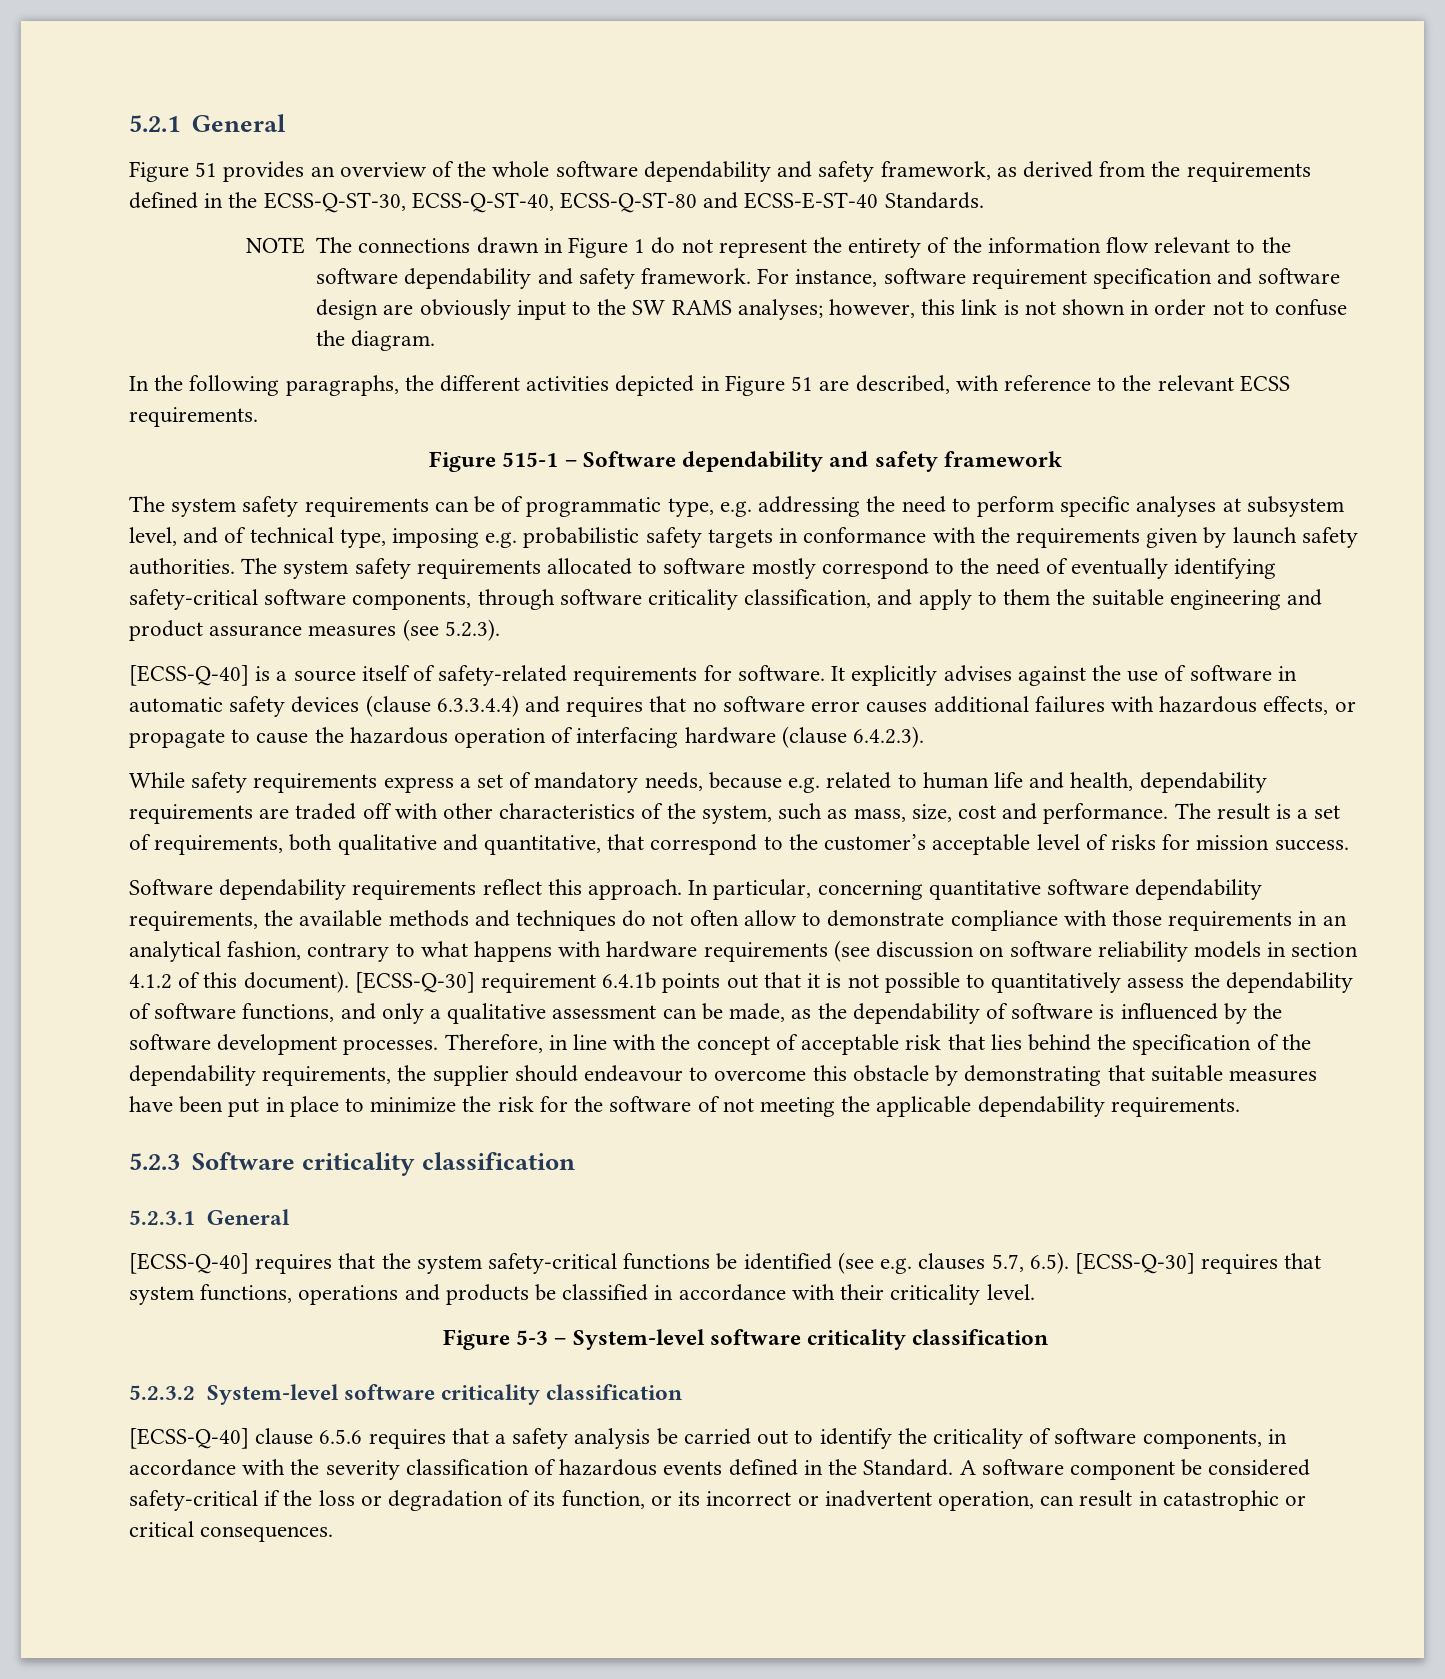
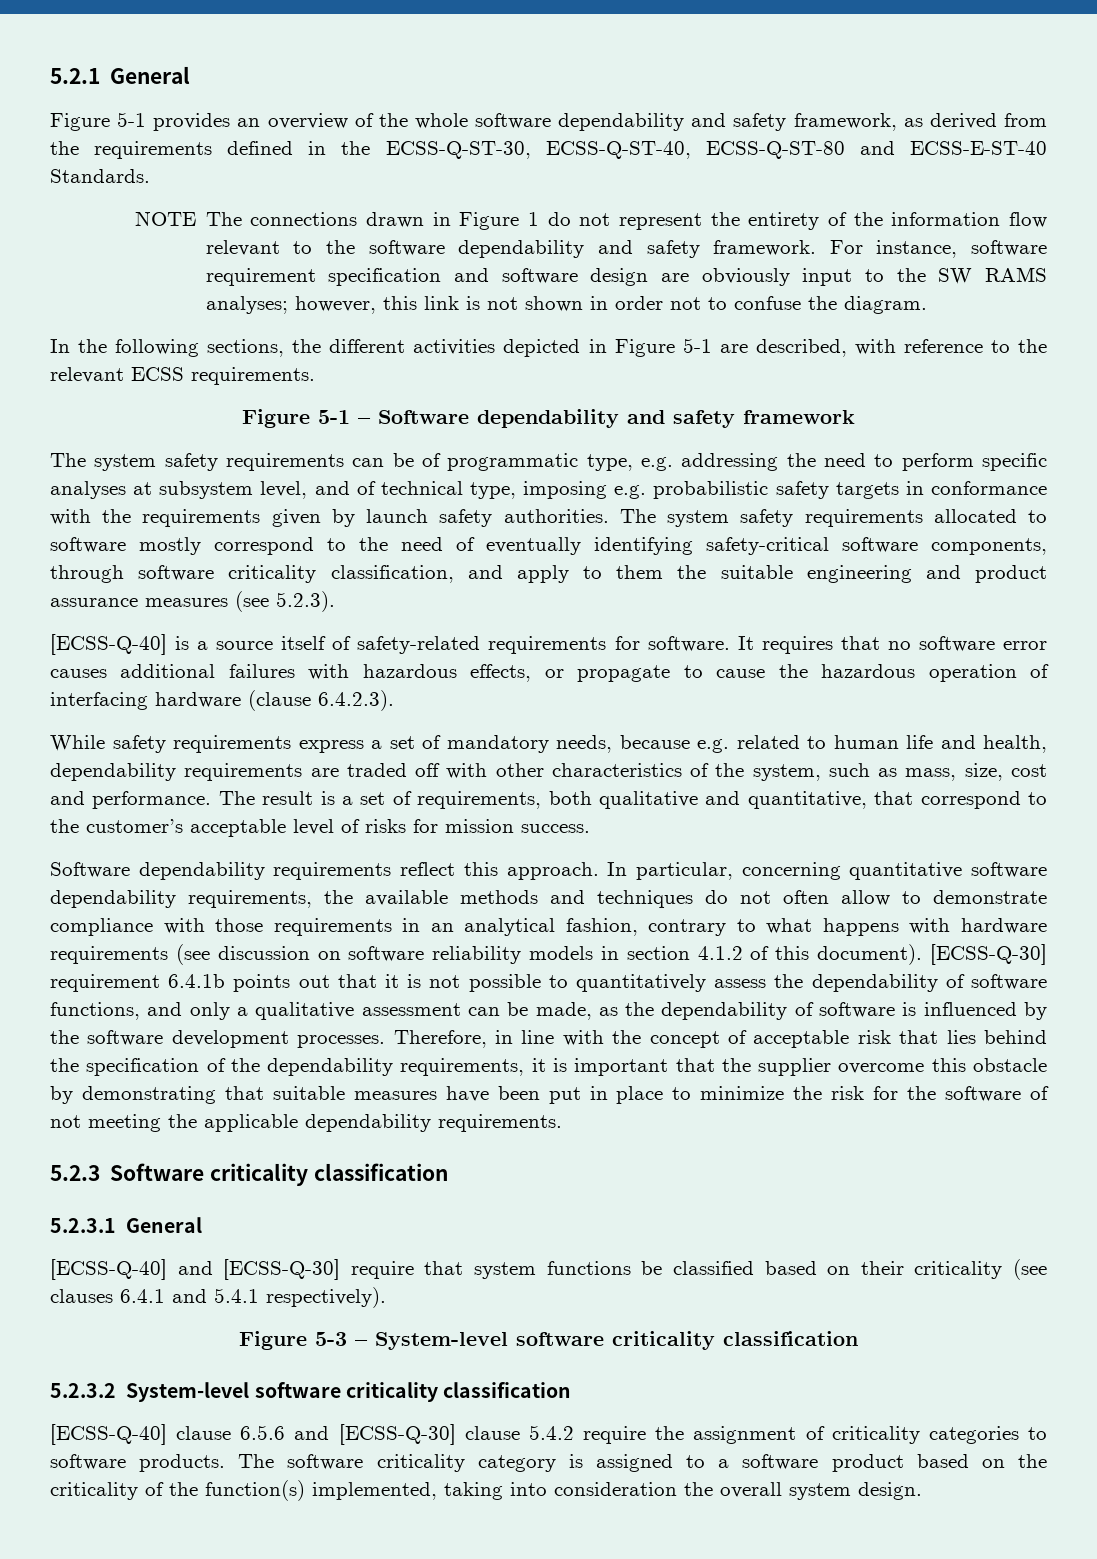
[195,162,218,177] 51 -> [117,112,147,127] 5-1
[285,375,399,396] paragraphs, -> [207,339,285,357] sections,
[791,376,814,391] 51 -> [682,338,712,353] 5-1
[502,452,559,467] 515-1 -> [318,410,350,424] 5-1
[851,665,1297,686] [129,695,561,717] explicitly advises against the use of software in automatic safety devices (clause 6.3.3.4.4) and -> (754, 643) none
[397,1065,709,1086] the supplier should endeavour to -> [531,1058,832,1076] it is important that the supplier
[255,1252,1322,1274] [129,1284,1035,1305] requires that the system safety-critical functions be identified (see e.g. clauses 5.7, 6.5). [ECSS-Q-30] requires that system functions, operations and products be classified in accordance with their criticality level. -> [177,1259,1048,1280] [50,1287,386,1308] and [ECSS-Q-30] require that system functions be classified based on their criticality (see clauses 6.4.1 and 5.4.1 respectively).
[368,1428,1287,1449] [129,1459,1311,1480] [129,1490,1306,1511] [129,1521,334,1542] requires that a safety analysis be carried out to identify the criticality of software components, in accordance with the severity classification of hazardous events defined in the Standard. A software component be considered safety‐critical if the loss or degradation of its function, or its incorrect or inadvertent operation, can result in catastrophic or critical consequences. -> [294,1424,1048,1445] [50,1454,1047,1472] [50,1480,922,1501] and [ECSS-Q-30] clause 5.4.2 require the assignment of criticality categories to software products. The software criticality category is assigned to a software product based on the criticality of the function(s) implemented, taking into consideration the overall system design.

